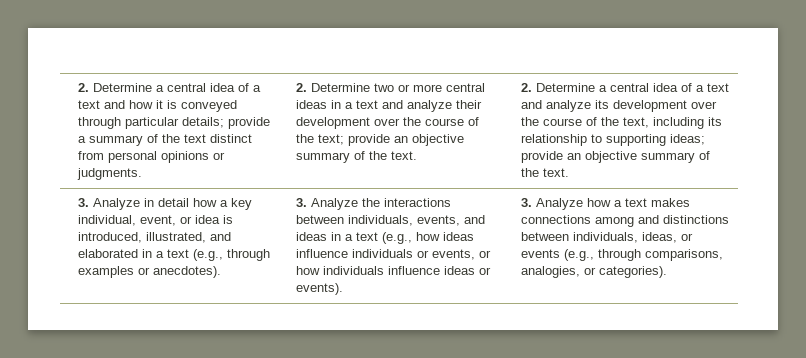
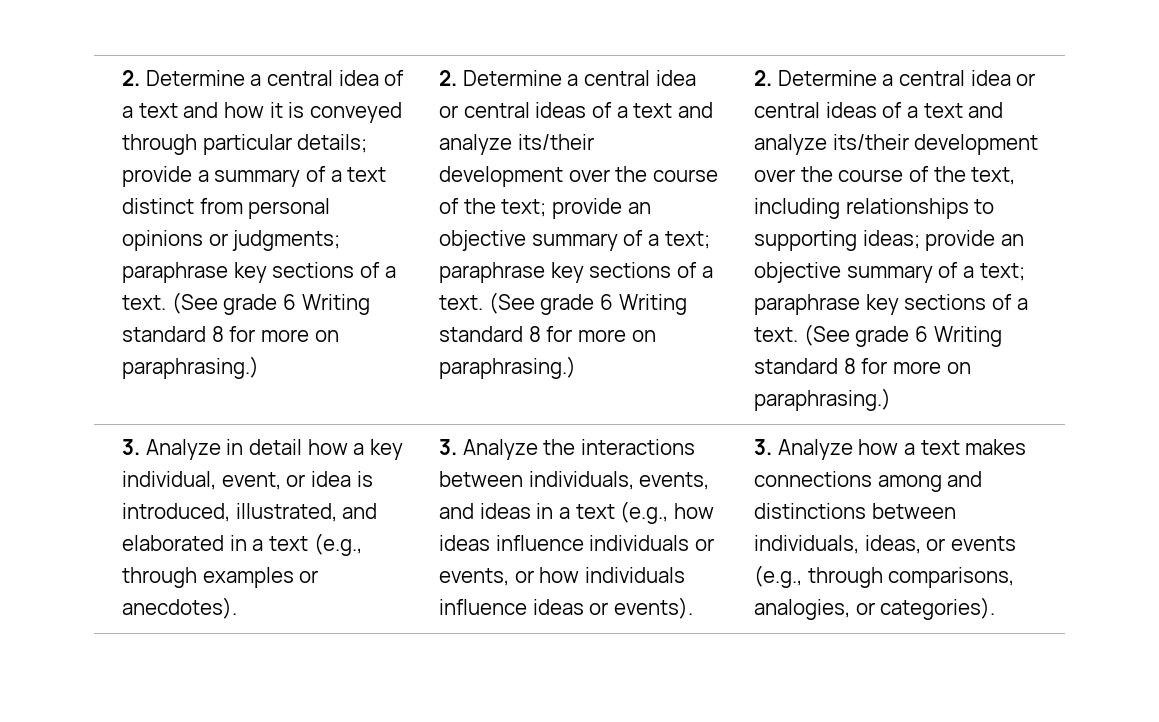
[161,134,180,143] the -> [330,170,342,182] a
[76,168,142,180] [295,83,485,92] [295,100,482,112] judgments. | 2. Determine two or more central ideas in a text and analyze their -> [232,230,341,251] [122,262,396,283] [122,292,370,315] [122,326,339,342] [122,356,260,379] [439,70,696,86] [439,102,713,118] [439,134,594,155] judgments; paraphrase key sections of a text. (See grade 6 Writing standard 8 for more on paraphrasing.) | 2. Determine a central idea or central ideas of a text and analyze its/their
[368,151,417,160] [520,83,729,92] [520,100,609,112] the text. | 2. Determine a central idea of a text and analyze its -> [648,231,710,249] [439,262,713,283] [439,292,687,315] [439,326,656,342] [439,356,577,379] [754,70,1036,86] [754,102,1004,118] [754,134,909,155] a text; paraphrase key sections of a text. (See grade 6 Writing standard 8 for more on paraphrasing.) | 2. Determine a central idea or central ideas of a text and analyze its/their
[707,117,722,126] [520,134,587,146] its relationship -> [845,198,969,219] relationships
[520,168,569,177] the text. -> [963,263,1025,281] [754,294,1028,315] [754,324,1002,347] [754,358,971,374] [754,388,892,411] a text; paraphrase key sections of a text. (See grade 6 Writing standard 8 for more on paraphrasing.)

